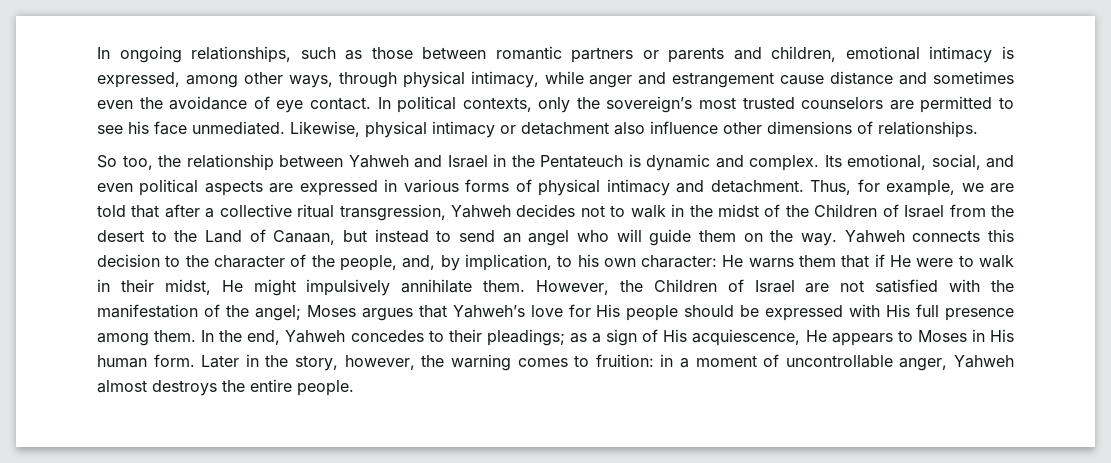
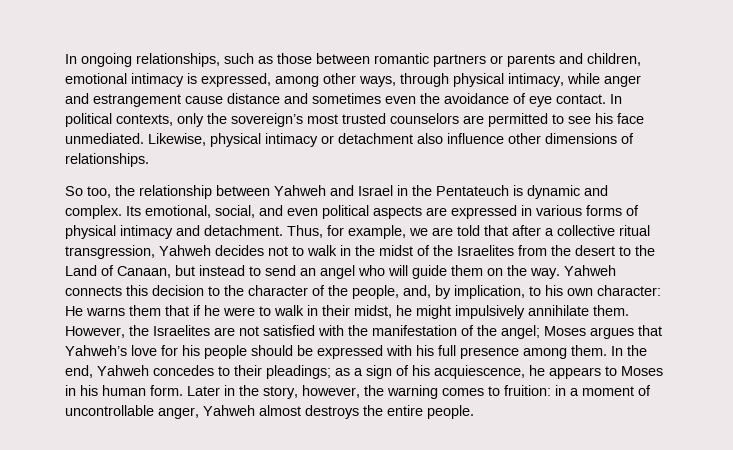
[814,204,945,218] Children of Israel -> [457,245,514,256] Israelites
[890,255,912,267] He -> [204,305,220,316] he
[221,280,243,292] He -> [396,305,412,316] he
[653,279,795,293] Children of Israel -> [153,325,210,336] Israelites
[596,304,621,317] His -> [182,345,200,356] his
[886,304,911,317] His -> [416,345,434,356] his
[663,329,827,346] His acquiescence, He -> [412,365,545,379] his acquiescence, he
[989,329,1014,342] His -> [80,385,98,396] his

